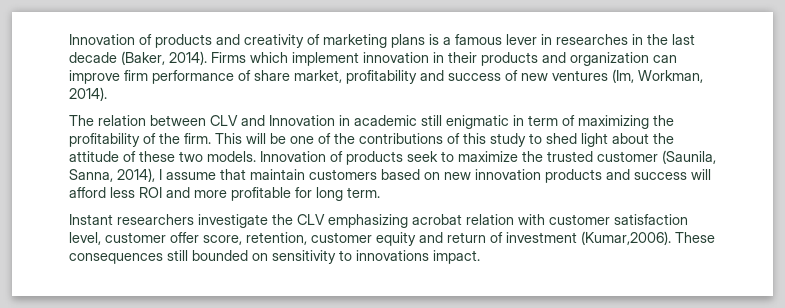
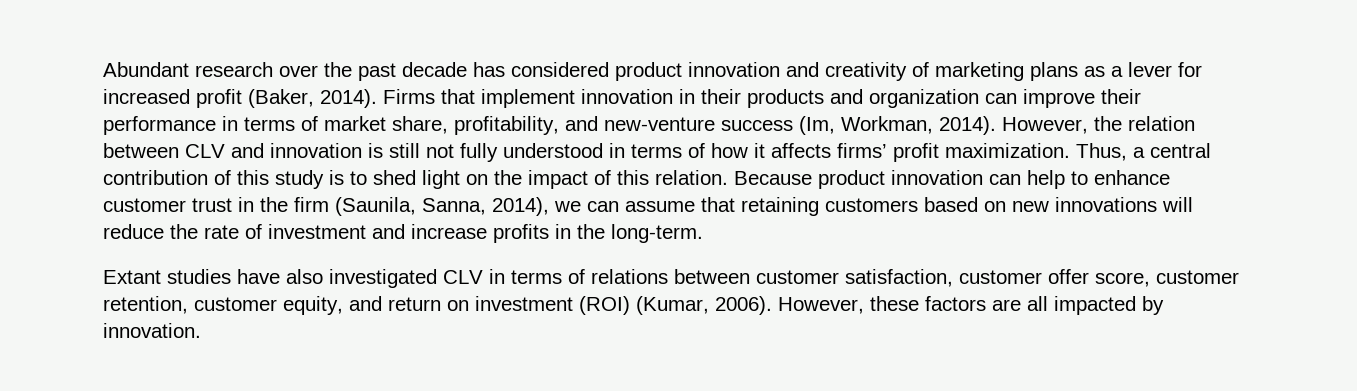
[69,34,212,48] Innovation of products -> [103,62,780,81] Abundant research over the past decade has considered product innovation
[429,34,695,45] [69,52,117,63] is a famous lever in researches in the last decade -> [1084,62,1202,77] [103,89,242,108] as a lever for increased profit
[250,52,288,63] which -> [441,89,475,104] that
[124,70,608,84] firm performance of share market, profitability and success of new ventures -> [1101,89,1141,104] [103,116,793,135] their performance in terms of market share, profitability, and new-venture success
[69,115,94,126] // The -> [1002,116,1122,134] However, the
[269,115,674,129] [69,133,443,147] Innovation in academic still enigmatic in term of maximizing the profitability of the firm. This will be one of the contributions -> [270,143,1211,162] [103,170,208,185] innovation is still not fully understood in terms of how it affects firms’ profit maximization. Thus, a central contribution
(526, 140) none -> [329,170,344,185] is
[612,133,674,144] [69,151,658,165] about the attitude of these two models. Innovation of products seek to maximize the trusted customer -> [466,170,1170,189] [103,197,329,212] on the impact of this relation. Because product innovation can help to enhance customer trust in the firm
[159,169,162,180] I -> [554,201,619,212] we can
[250,169,305,180] maintain -> [741,197,819,216] retaining
[475,169,711,183] [69,187,380,201] [69,214,688,228] [69,232,101,245] innovation products and success will afford less ROI and more profitable for long term. // Instant researchers investigate the CLV emphasizing acrobat relation with customer satisfaction level, -> [1055,197,1193,212] [103,224,703,243] [103,269,953,288] innovations will reduce the rate of investment and increase profits in the long-term. // Extant studies have also investigated CLV in terms of relations between customer satisfaction,
(242, 240) none -> [1156,270,1239,284] customer
[376,232,416,246] equity -> [283,296,343,315] equity,
[490,231,715,245] [69,250,480,264] of investment (Kumar,2006). These consequences still bounded on sensitivity to innovations impact. -> [447,296,1164,315] [103,323,201,338] on investment (ROI) (Kumar, 2006). However, these factors are all impacted by innovation.

